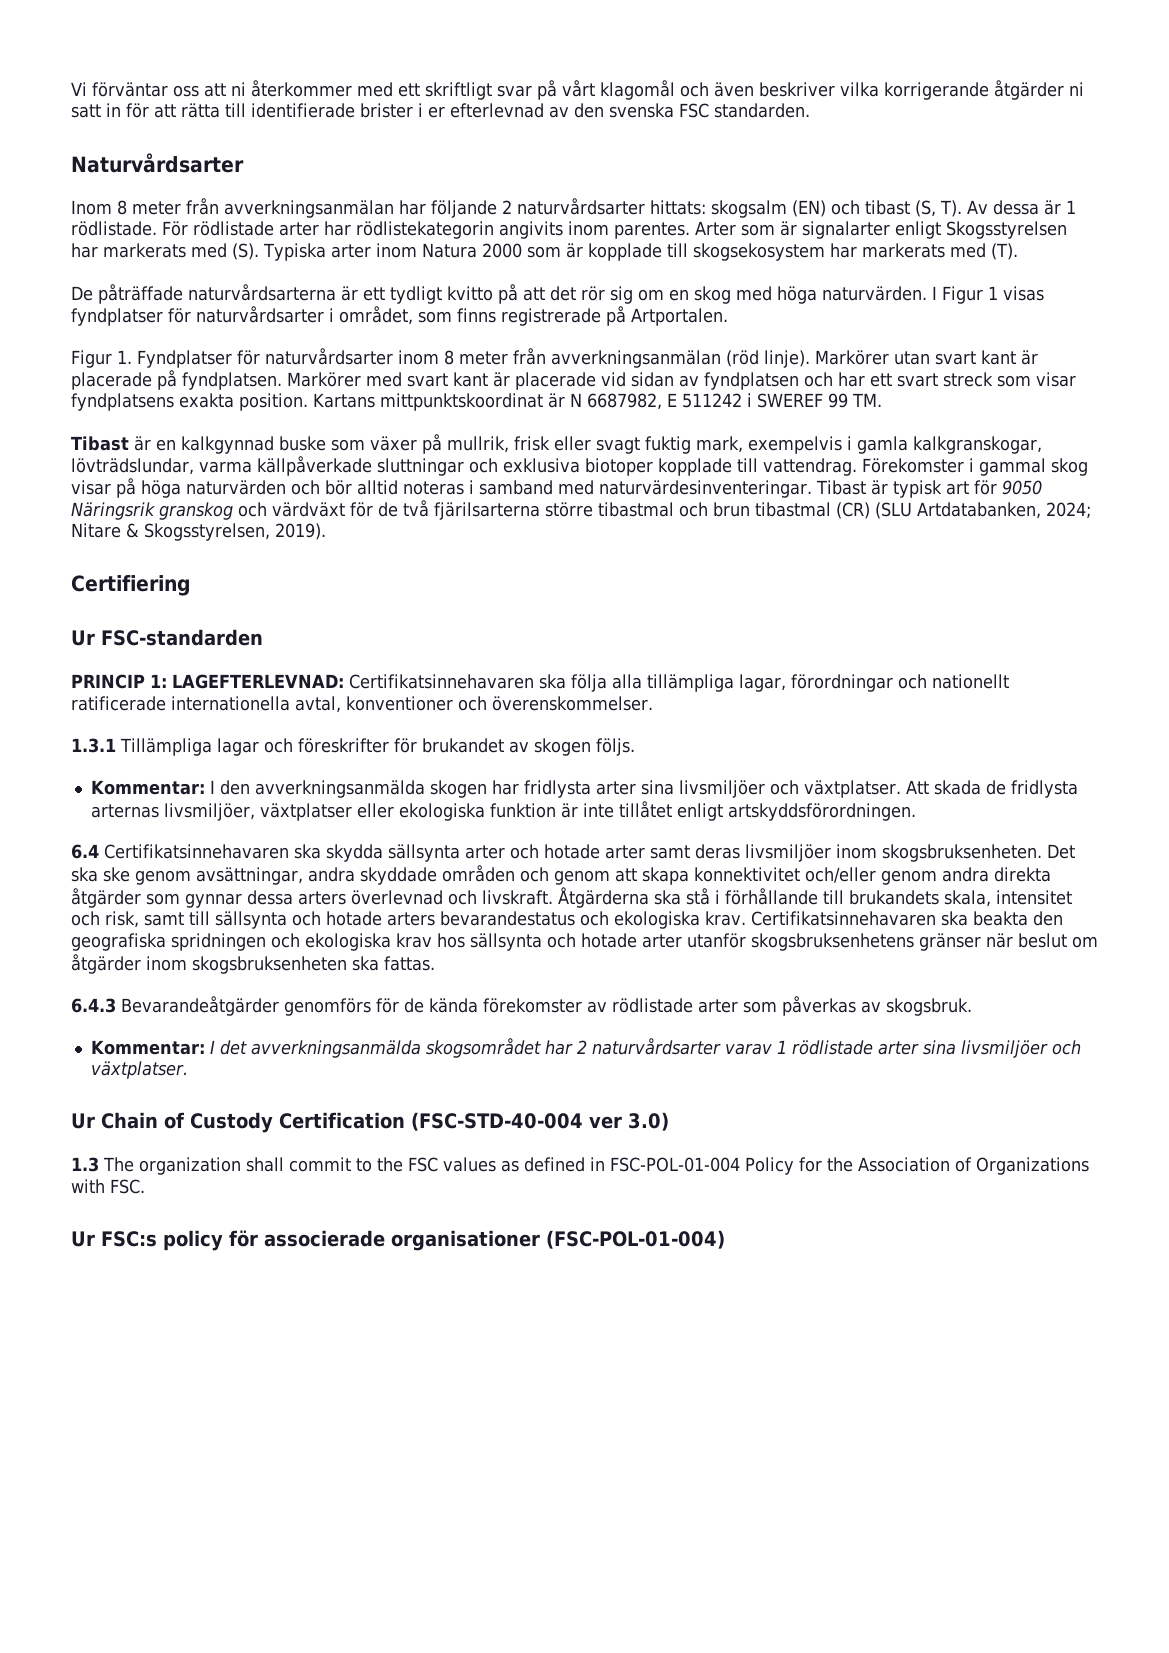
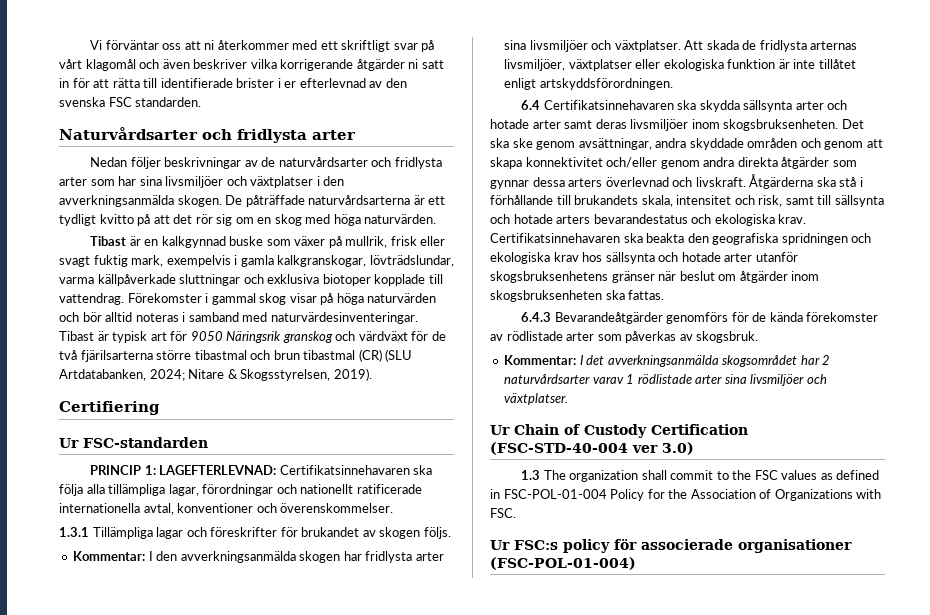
[71,198,1076,218] [71,221,1067,239] [71,243,1018,261] // Inom 8 meter från avverkningsanmälan har följande 2 naturvårdsarter hittats: skogsalm (EN) och tibast (S, T). Av dessa är 1 rödlistade. För rödlistade arter har rödlistekategorin angivits inom parentes. Arter som är signalarter enligt Skogsstyrelsen har markerats med (S). Typiska arter inom Natura 2000 som är kopplade till skogsekosystem har markerats med (T). // -> [202,129,356,143] [90,157,442,169] [59,176,345,188] [59,195,222,207] och fridlysta arter // Nedan följer beskrivningar av de naturvårdsarter och fridlysta arter som har sina livsmiljöer och växtplatser i den avverkningsanmälda skogen.
[932,286,1044,304] [71,306,728,326] [71,348,1038,368] [71,370,1076,390] [71,393,882,411] I Figur 1 visas fyndplatser för naturvårdsarter i området, som finns registrerade på Artportalen. // Figur 1. Fyndplatser för naturvårdsarter inom 8 meter från avverkningsanmälan (röd linje). Markörer utan svart kant är placerade på fyndplatsen. Markörer med svart kant är placerade vid sidan av fyndplatsen och har ett svart streck som visar fyndplatsens exakta position. Kartans mittpunktskoordinat är N 6687982, E 511242 i SWEREF 99 TM. -> (437, 219) none

